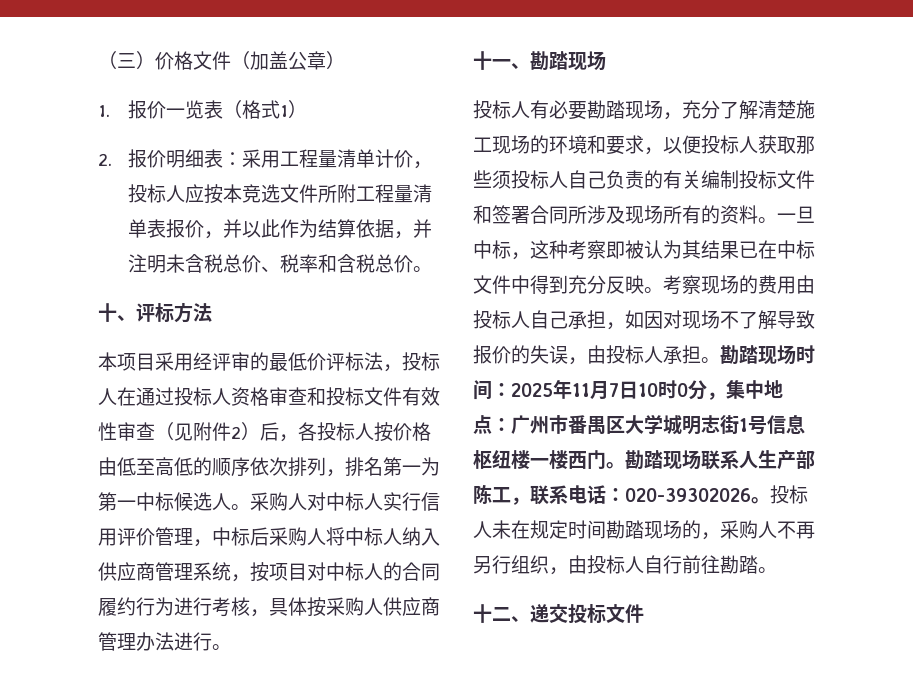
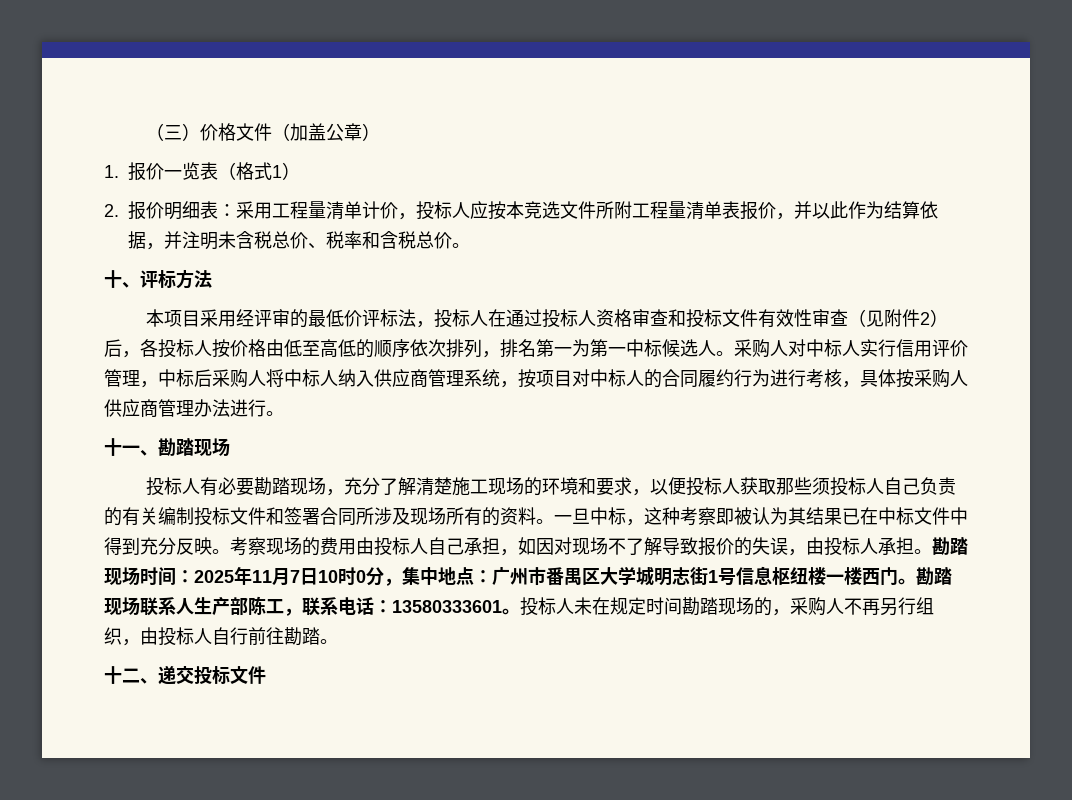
[625,488,751,502] 020-39302026 -> [392,600,502,613] 13580333601

